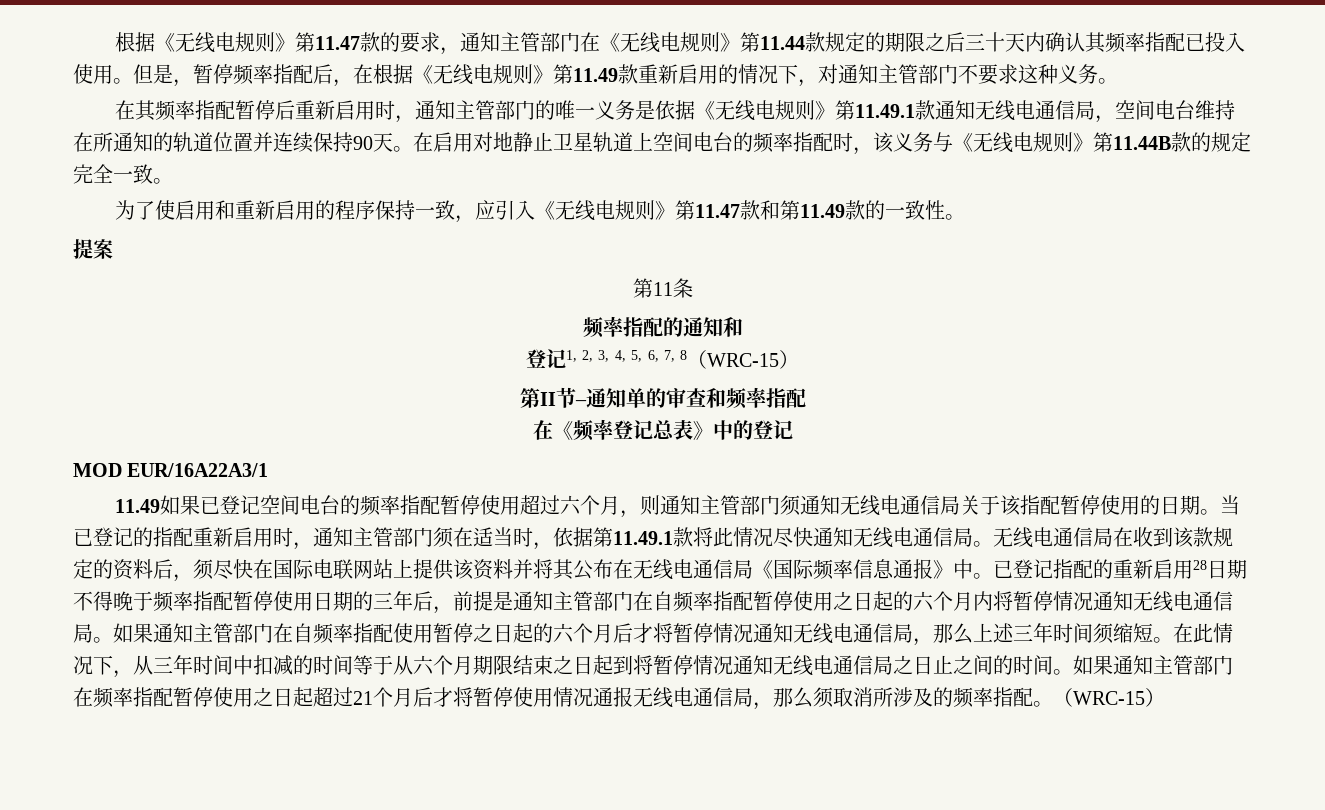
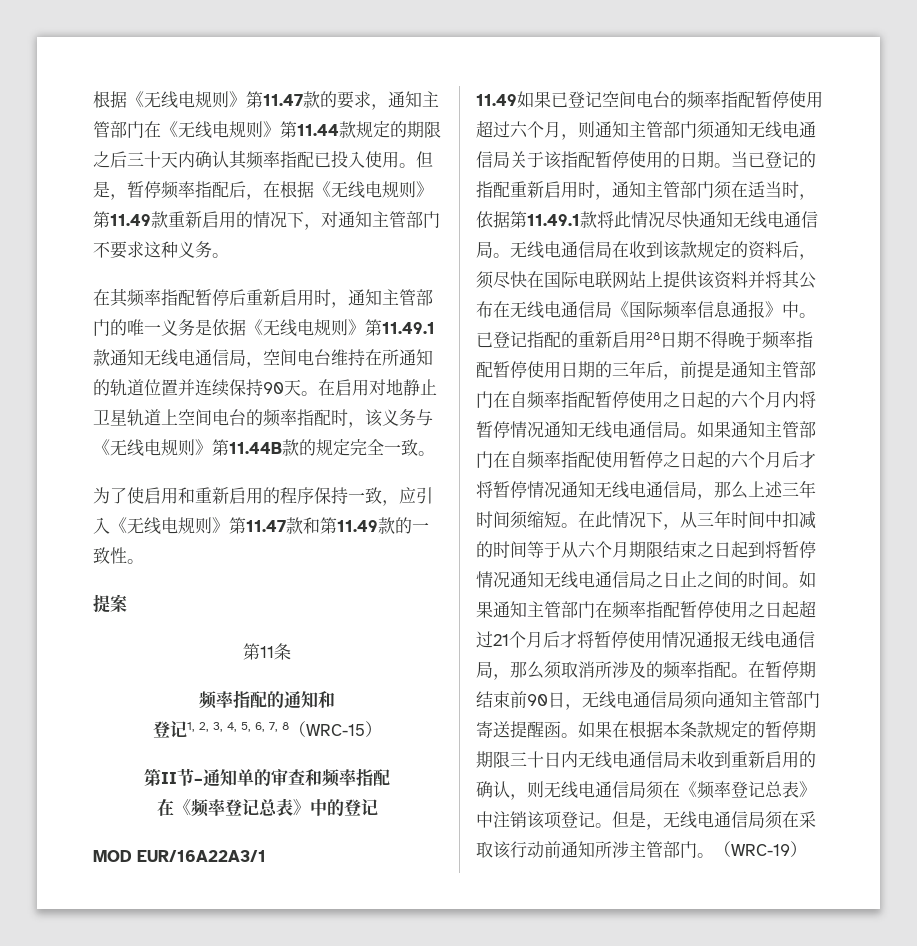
[1053,688,1145,707] （WRC-15 -> [748,661,816,678] [476,691,820,710] [476,721,816,738] [476,751,816,769] [476,781,816,800] [476,811,816,830] [476,841,790,859] 在暂停期结束前90日，无线电通信局须向通知主管部门寄送提醒函。如果在根据本条款规定的暂停期期限三十日内无线电通信局未收到重新启用的确认，则无线电通信局须在《频率登记总表》中注销该项登记。但是，无线电通信局须在采取该行动前通知所涉主管部门。（WRC-19

